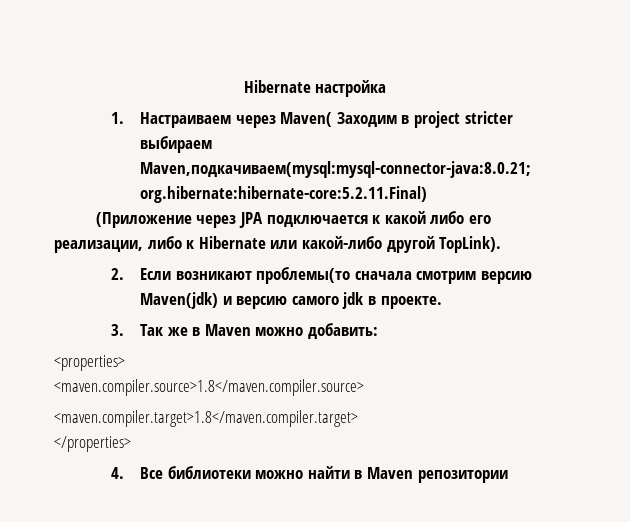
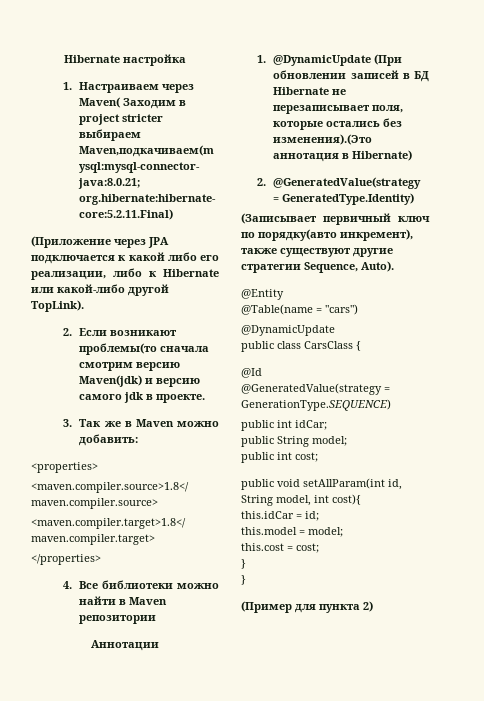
(508, 476) none -> [91,640,159,651] [257,54,403,66] [273,70,429,82] [273,87,347,95] [273,105,404,114] [273,118,403,130] [273,134,373,145] [273,150,413,162] [257,177,422,189] [273,193,415,205] [241,213,430,225] [241,229,413,241] [241,248,393,257] [241,261,394,273] [241,289,284,300] [241,304,358,315] [241,325,335,336] [241,341,361,352] [241,368,262,378] [241,383,390,395] [241,399,391,411] [241,420,327,431] [241,436,347,447] [241,452,318,463] [241,478,402,490] [241,494,361,506] [241,511,319,521] [241,527,343,537] [241,543,319,553] [241,559,246,569] [241,575,246,585] [241,601,373,613] // Аннотации // 1. @DynamicUpdate (При обновлении записей в БД Hibernate не перезаписывает поля, которые остались без изменения).(Это аннотация в Hibernate) // 2. @GeneratedValue(strategy = GeneratedType.Identity) // (Записывает первичный ключ по порядку(авто инкремент), также существуют другие стратегии Sequence, Auto). // @Entity // @Table(name = "cars") // @DynamicUpdate // public class CarsClass { // @Id // @GeneratedValue(strategy = GenerationType.SEQUENCE) // public int idCar; // public String model; // public int cost; // public void setAllParam(int id, String model, int cost){ // this.idCar = id; // this.model = model; // this.cost = cost; // } // } // (Пример для пункта 2)

